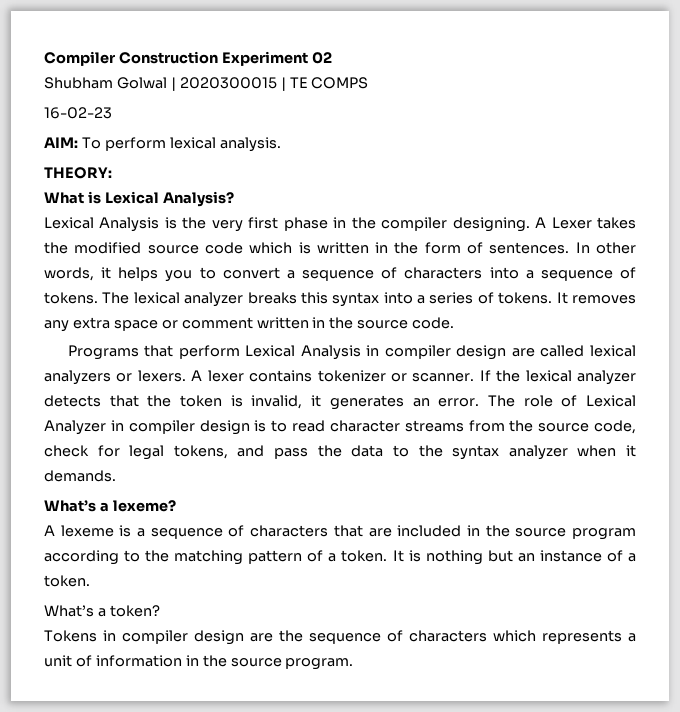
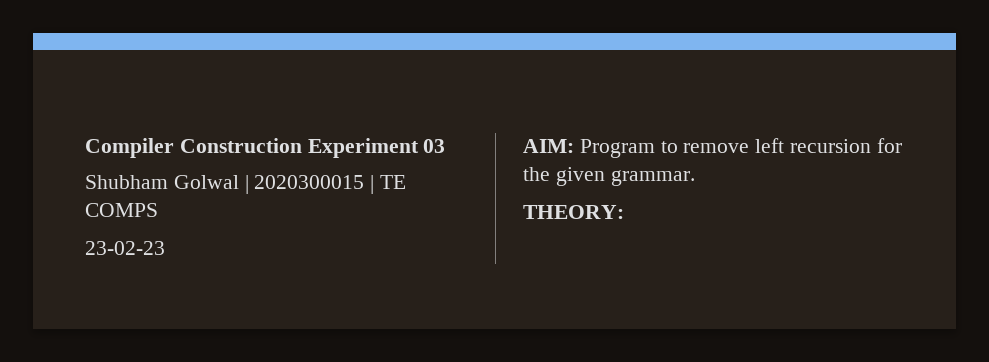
[311,52,332,64] 02 -> [423,139,446,153] 03
[44,107,112,119] 16-02-23 -> [85,241,165,255] 23-02-23
[81,137,281,152] [44,167,112,179] [44,191,234,207] [44,217,636,232] [44,242,636,254] [44,267,636,282] [44,292,636,307] [44,317,455,332] [67,345,636,360] [44,370,637,385] [44,395,636,410] [44,420,636,435] [44,445,637,460] [44,470,116,482] [44,500,176,512] [44,525,636,540] [44,550,636,565] [44,575,90,587] [44,605,160,617] [44,630,636,645] [44,655,354,670] To perform lexical analysis. // THEORY: // What is Lexical Analysis? // Lexical Analysis is the very first phase in the compiler designing. A Lexer takes the modified source code which is written in the form of sentences. In other words, it helps you to convert a sequence of characters into a sequence of tokens. The lexical analyzer breaks this syntax into a series of tokens. It removes any extra space or comment written in the source code. // Programs that perform Lexical Analysis in compiler design are called lexical analyzers or lexers. A lexer contains tokenizer or scanner. If the lexical analyzer detects that the token is invalid, it generates an error. The role of Lexical Analyzer in compiler design is to read character streams from the source code, check for legal tokens, and pass the data to the syntax analyzer when it demands. // What’s a lexeme? // A lexeme is a sequence of characters that are included in the source program according to the matching pattern of a token. It is nothing but an instance of a token. // What’s a token? // Tokens in compiler design are the sequence of characters which represents a unit of information in the source program. -> [579,138,902,158] [523,167,695,186] [523,205,624,219] Program to remove left recursion for the given grammar. // THEORY:

